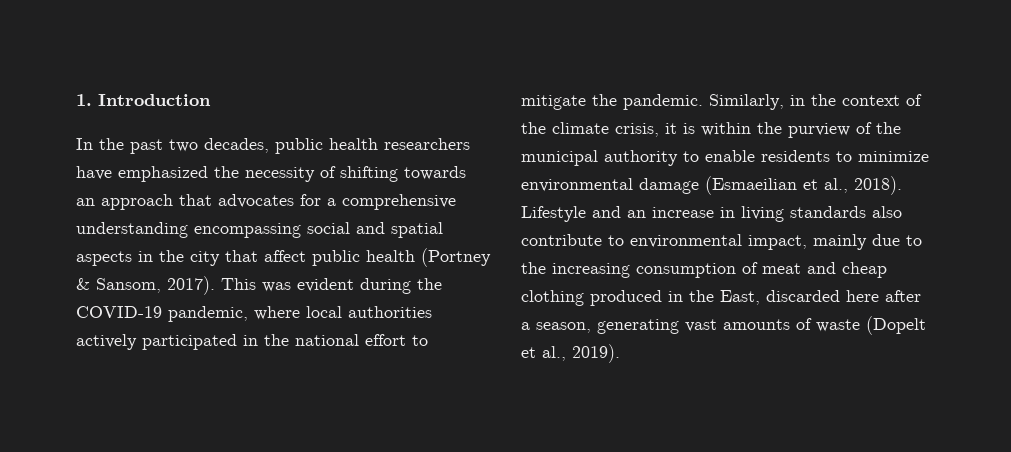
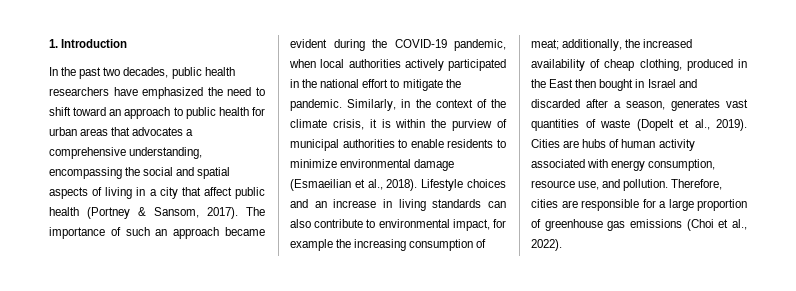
[245,166,466,182] [76,194,173,210] necessity of shifting towards an approach -> [227,87,265,96] [49,107,265,119] [49,127,109,136] need to shift toward an approach to public health for urban areas
[300,194,321,206] for -> (184, 131) none
[76,222,301,238] understanding encompassing -> [129,147,203,159] [49,167,141,179] understanding, encompassing the
[138,250,184,262] in the -> [92,187,157,199] of living in a
[221,278,291,292] This was -> [246,207,265,216] [49,227,265,239] The importance of such an approach became
[254,306,300,320] where -> [289,59,316,68] when
[876,122,901,134] [521,150,678,166] the municipal authority -> [290,139,395,151] municipal authorities
(586, 214) none -> [467,179,506,188] choices
(866, 212) none -> [488,201,506,208] can
[813,234,922,250] mainly due to -> [493,219,506,228] [290,239,333,251] for example
[762,262,887,278] [521,290,921,306] [521,319,790,334] meat and cheap clothing produced in the East, discarded here after a season, generating vast amounts -> [531,39,693,51] [531,59,747,71] [531,79,697,91] [531,99,748,111] [531,119,579,131] meat; additionally, the increased availability of cheap clothing, produced in the East then bought in Israel and discarded after a season, generates vast quantities
(620, 353) none -> [531,139,695,151] [531,159,716,171] [531,179,723,191] [531,199,747,211] [531,219,747,231] [531,239,562,251] Cities are hubs of human activity associated with energy consumption, resource use, and pollution. Therefore, cities are responsible for a large proportion of greenhouse gas emissions (Choi et al., 2022).

